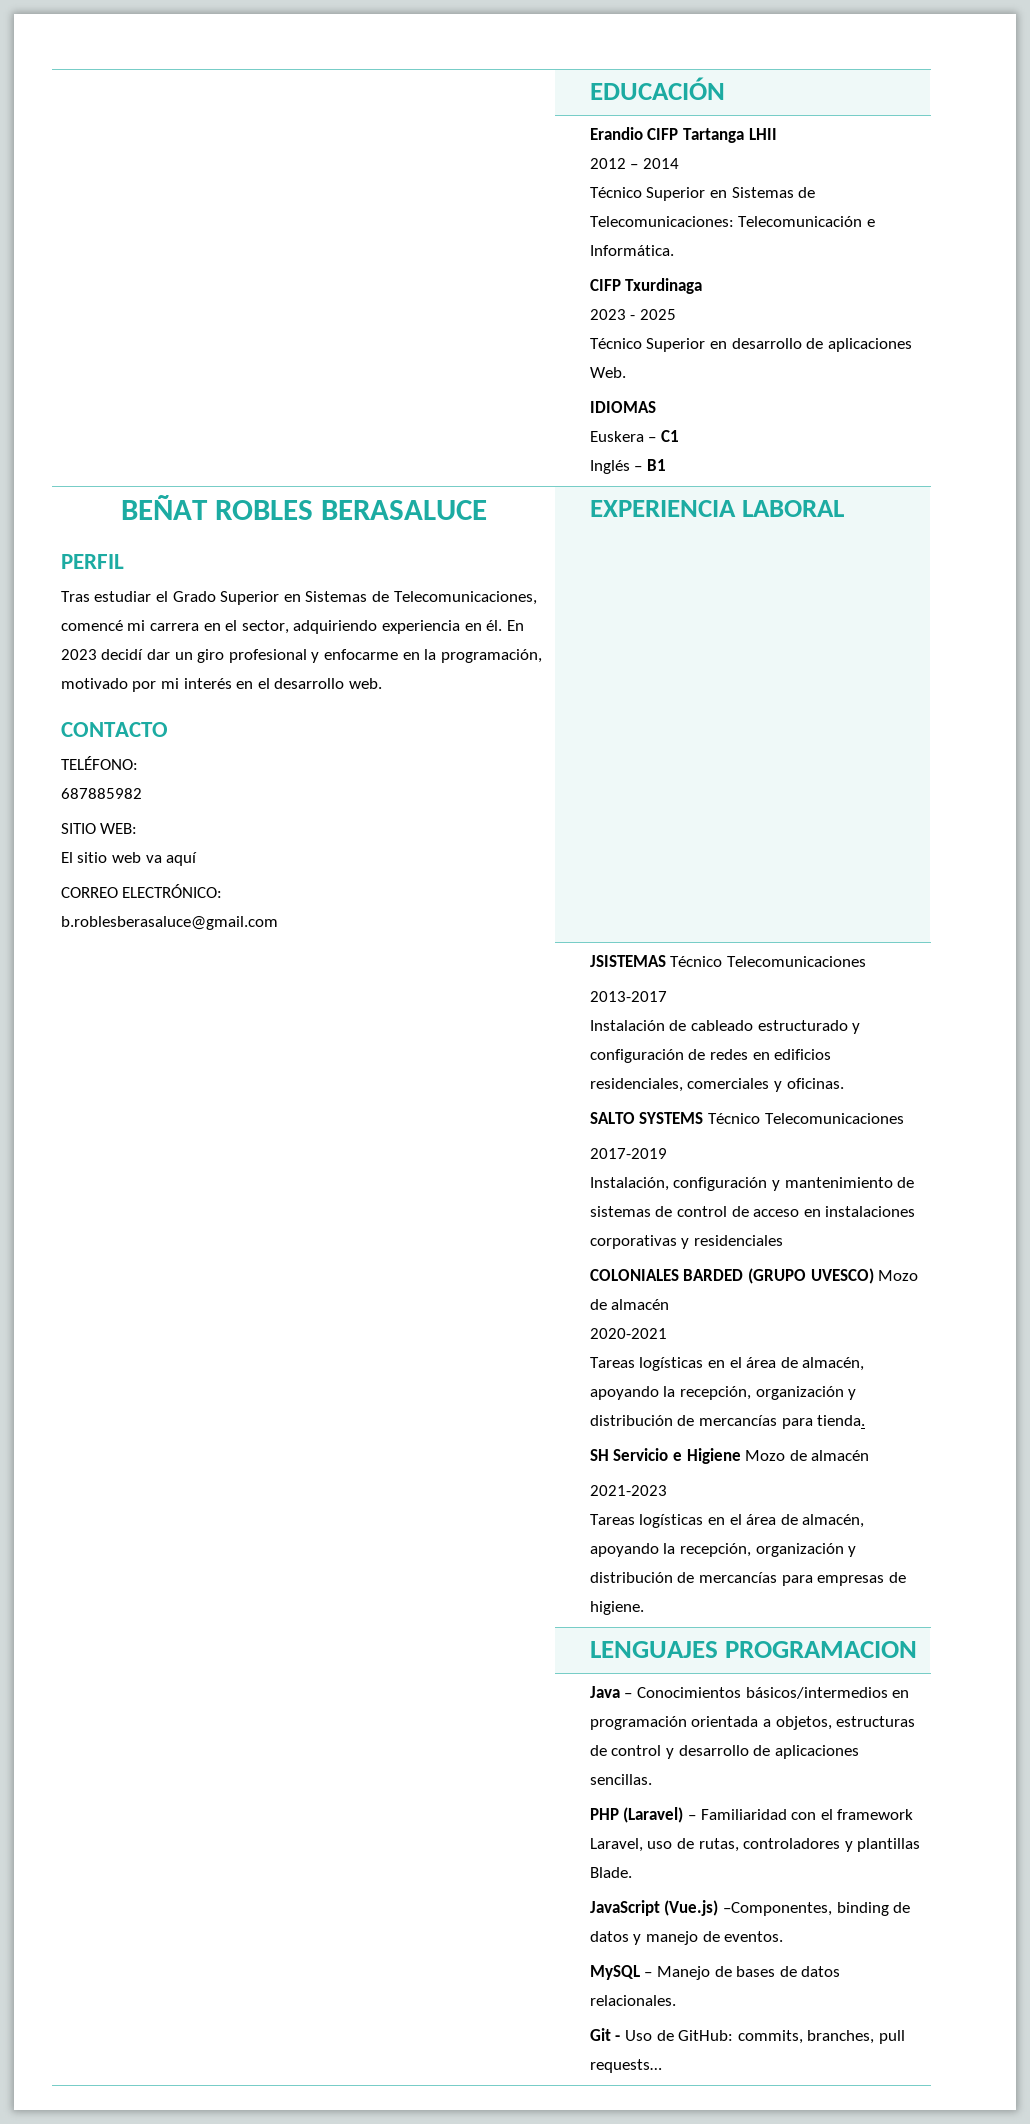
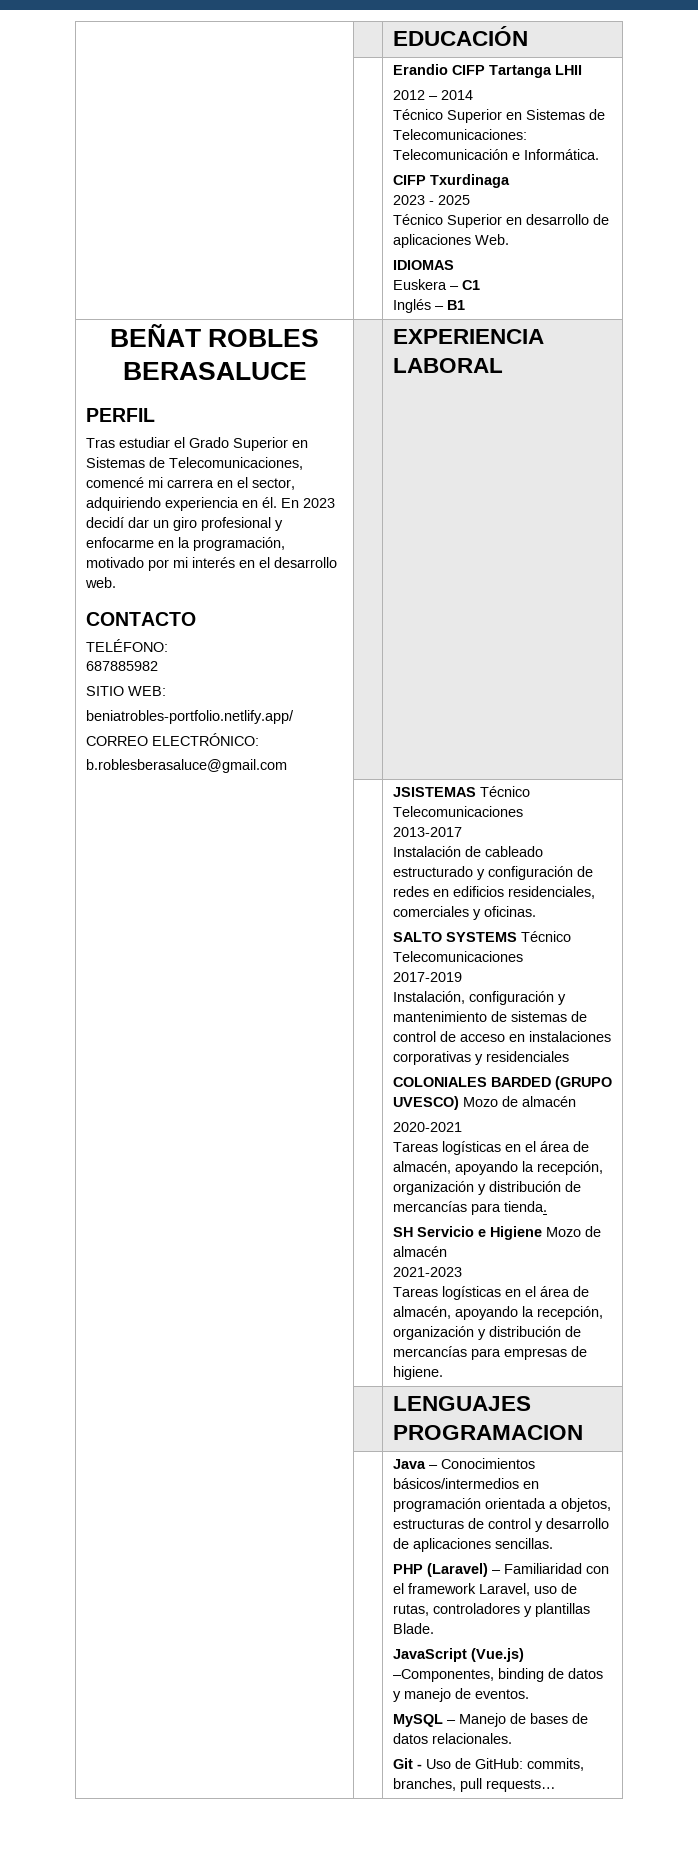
[60,852,198,866] El sitio web va aquí -> [85,710,294,724] beniatrobles-portfolio.netlify.app/

